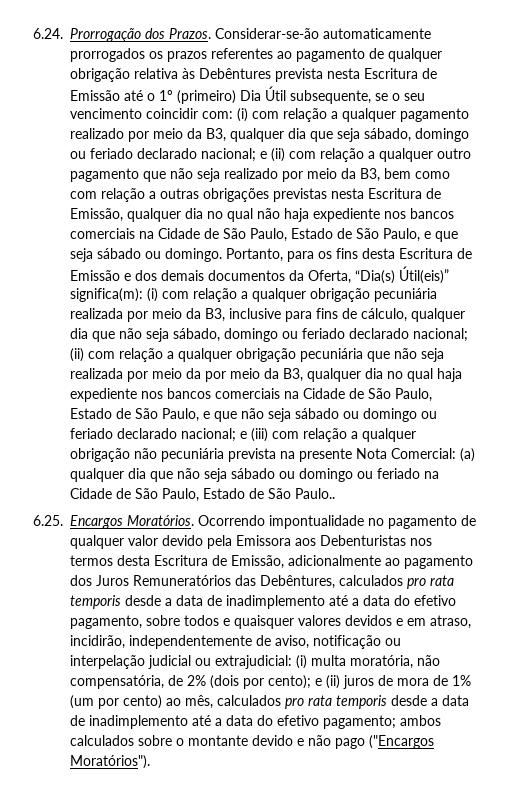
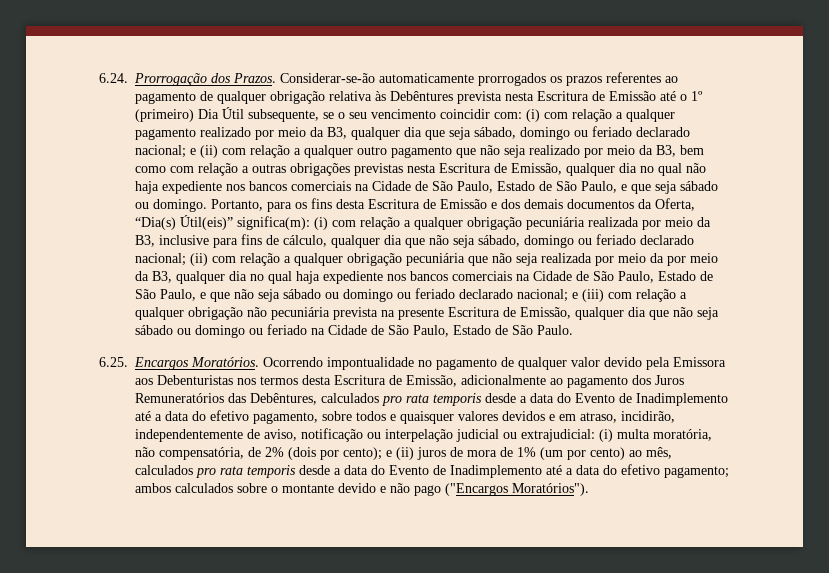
[356,448,475,462] Nota Comercial: (a) -> [448,307,571,319] Escritura de Emissão,
[295,488,335,499] Paulo.. -> [537,325,573,335] Paulo.
[207,595,325,609] de inadimplemento -> [557,393,728,406] do Evento de Inadimplemento
[70,715,188,729] de inadimplemento -> [371,465,542,478] do Evento de Inadimplemento

